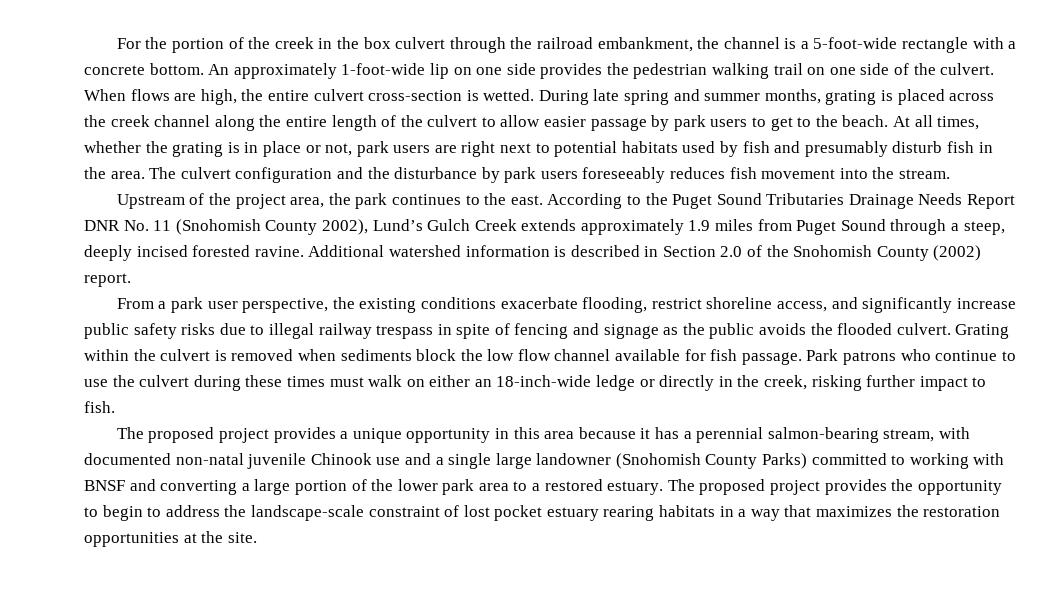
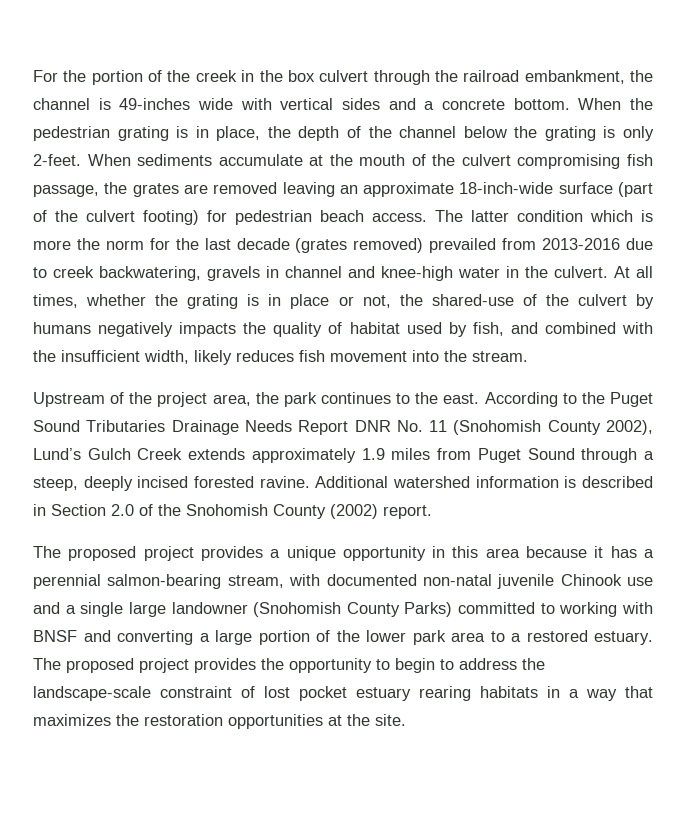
[800,37,1017,53] [84,63,995,79] [84,89,995,105] [84,115,889,131] a 5-foot-wide rectangle with a concrete bottom. An approximately 1-foot-wide lip on one side provides the pedestrian walking trail on one side of the culvert. When flows are high, the entire culvert cross-section is wetted. During late spring and summer months, grating is placed across the creek channel along the entire length of the culvert to allow easier passage by park users to get to the beach. -> [119,98,653,110] [33,126,654,141] [33,154,653,169] [33,182,653,197] [33,210,653,225] [33,238,654,253] [33,266,608,281] 49-inches wide with vertical sides and a concrete bottom. When the pedestrian grating is in place, the depth of the channel below the grating is only 2-feet. When sediments accumulate at the mouth of the culvert compromising fish passage, the grates are removed leaving an approximate 18-inch-wide surface (part of the culvert footing) for pedestrian beach access. The latter condition which is more the norm for the last decade (grates removed) prevailed from 2013-2016 due to creek backwatering, gravels in channel and knee-high water in the culvert.
[356,141,993,157] [84,167,666,183] park users are right next to potential habitats used by fish and presumably disturb fish in the area. The culvert configuration and the disturbance by park users foreseeably -> [399,294,654,309] [33,322,653,337] [33,350,232,365] the shared-use of the culvert by humans negatively impacts the quality of habitat used by fish, and combined with the insufficient width, likely
[116,297,1016,313] [84,323,1010,339] [84,349,1016,365] [84,375,987,391] [84,401,115,413] // From a park user perspective, the existing conditions exacerbate flooding, restrict shoreline access, and significantly increase public safety risks due to illegal railway trespass in spite of fencing and signage as the public avoids the flooded culvert. Grating within the culvert is removed when sediments block the low flow channel available for fish passage. Park patrons who continue to use the culvert during these times must walk on either an 18-inch-wide ledge or directly in the creek, risking further impact to fish. -> (432, 512) none

